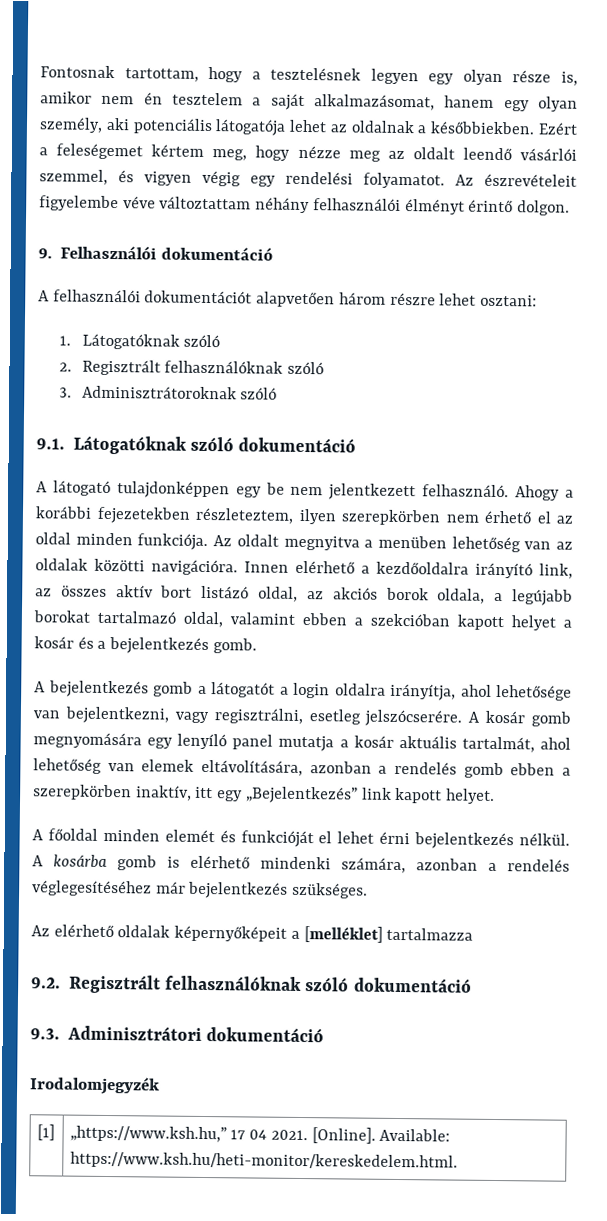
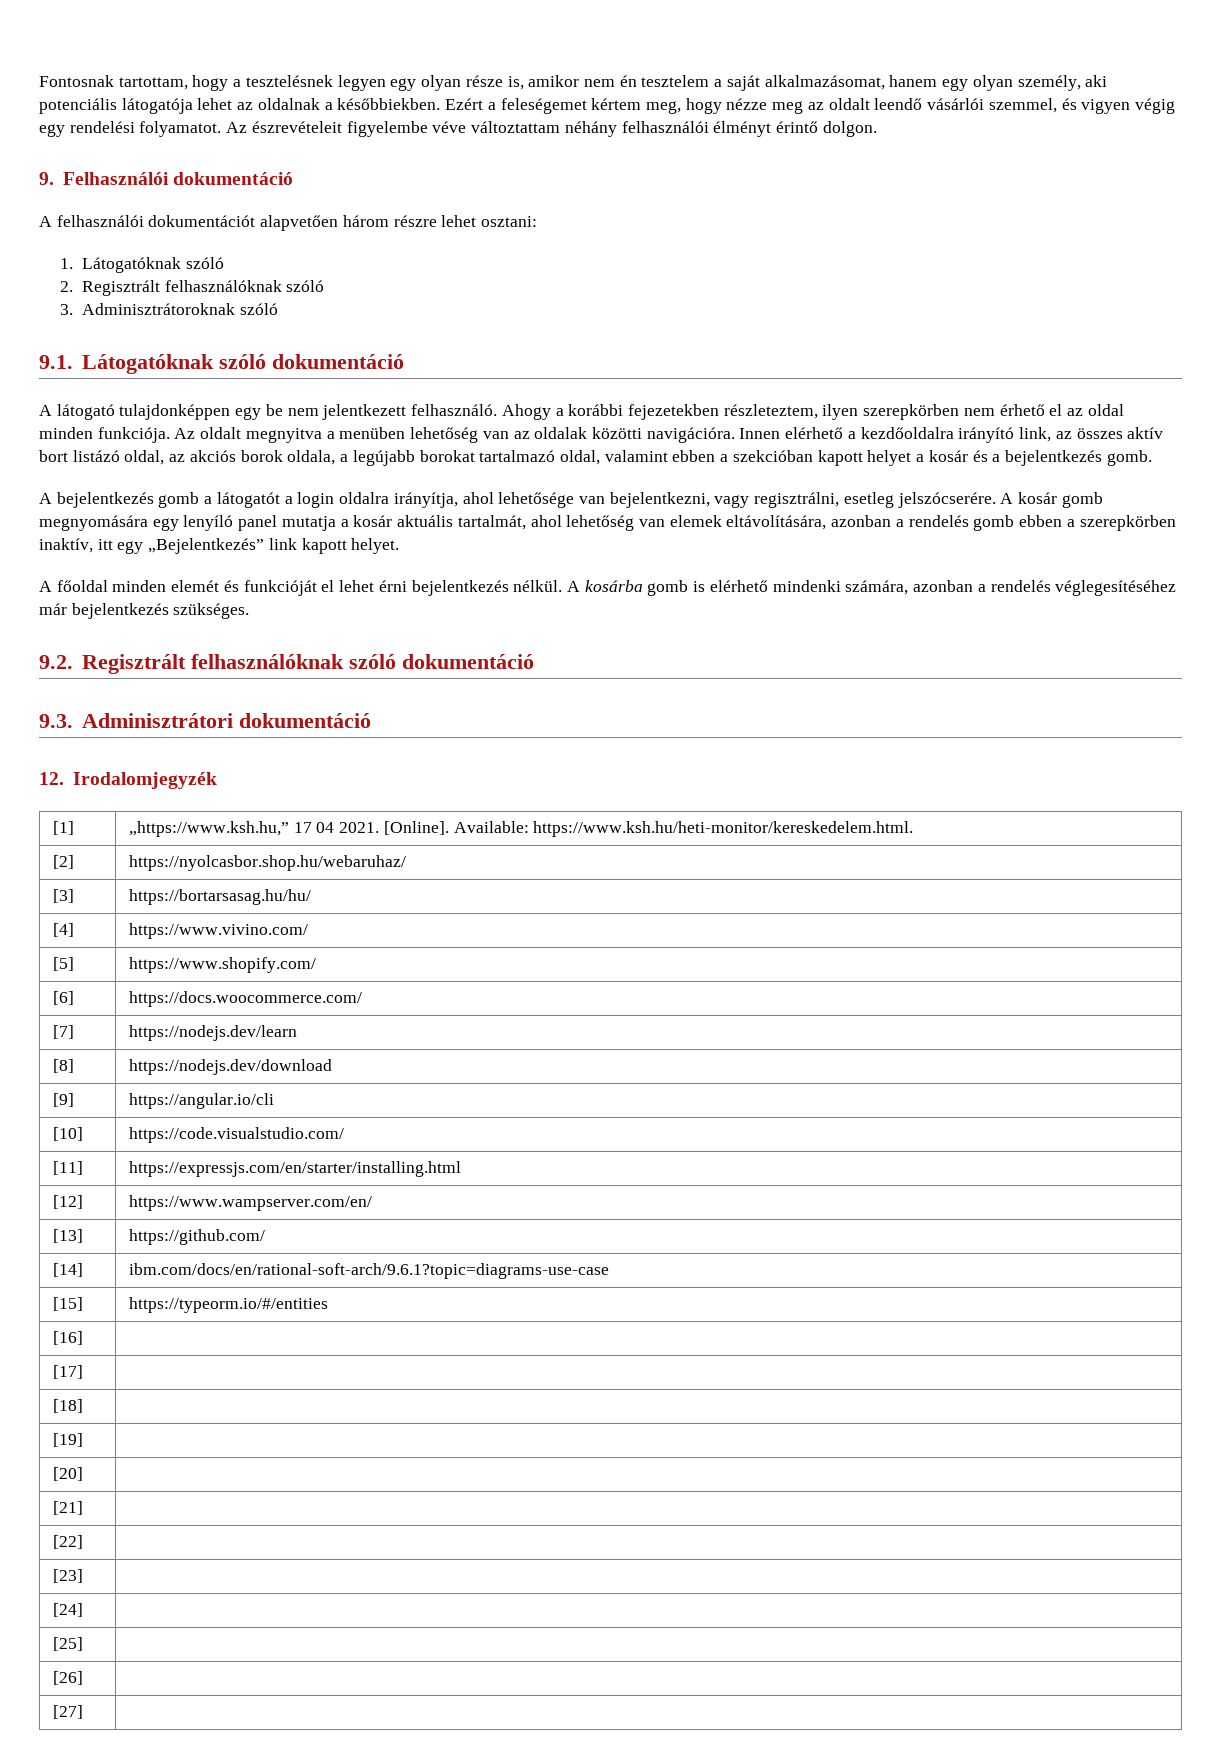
[31,924,474,943] // Az elérhető oldalak képernyőképeit a [melléklet] tartalmazza -> (250, 611) none
(325, 1035) none -> [39,772,64,785] 12.
(458, 1161) none -> [52,855,74,869] [128,855,406,871] [52,889,74,903] [128,889,311,905] [52,923,74,937] [128,923,308,939] [52,957,74,971] [128,957,316,973] [52,991,74,1005] [128,991,362,1007] [52,1025,74,1039] [128,1025,297,1041] [52,1059,74,1073] [128,1059,332,1075] [52,1093,74,1107] [128,1093,274,1109] [52,1127,83,1141] [128,1127,344,1143] [52,1161,83,1175] [128,1161,461,1177] [52,1195,83,1209] [128,1195,372,1211] [52,1229,83,1243] [128,1229,265,1245] [52,1263,83,1277] [128,1263,609,1279] [52,1297,83,1311] [128,1297,328,1313] [52,1331,83,1345] [52,1365,83,1379] [52,1399,83,1413] [52,1433,83,1447] [52,1467,83,1481] [52,1501,83,1515] [52,1535,83,1549] [52,1569,83,1583] [52,1603,83,1617] [52,1637,83,1651] [52,1671,83,1685] [52,1705,83,1719] // [2] | https://nyolcasbor.shop.hu/webaruhaz/ // [3] | https://bortarsasag.hu/hu/ // [4] | https://www.vivino.com/ // [5] | https://www.shopify.com/ // [6] | https://docs.woocommerce.com/ // [7] | https://nodejs.dev/learn // [8] | https://nodejs.dev/download // [9] | https://angular.io/cli // [10] | https://code.visualstudio.com/ // [11] | https://expressjs.com/en/starter/installing.html // [12] | https://www.wampserver.com/en/ // [13] | https://github.com/ // [14] | ibm.com/docs/en/rational-soft-arch/9.6.1?topic=diagrams-use-case // [15] | https://typeorm.io/#/entities // [16] | // [17] | // [18] | // [19] | // [20] | // [21] | // [22] | // [23] | // [24] | // [25] | // [26] | // [27] |

